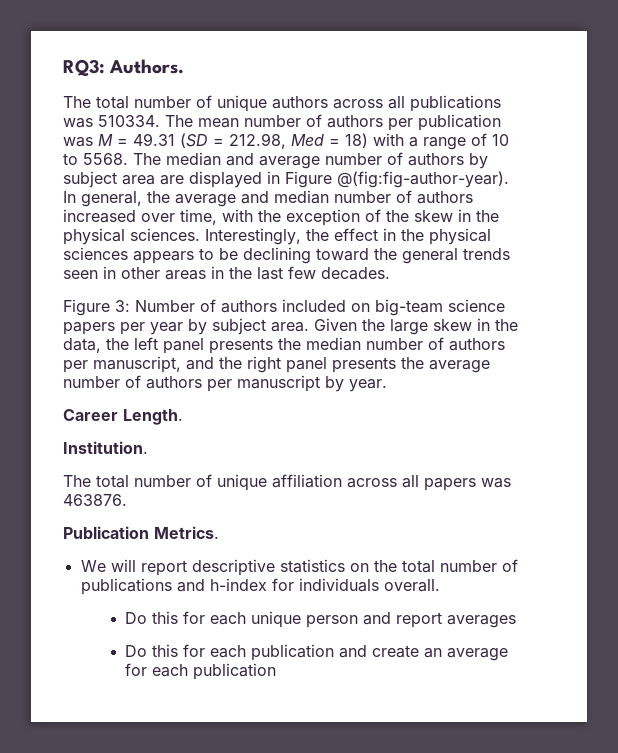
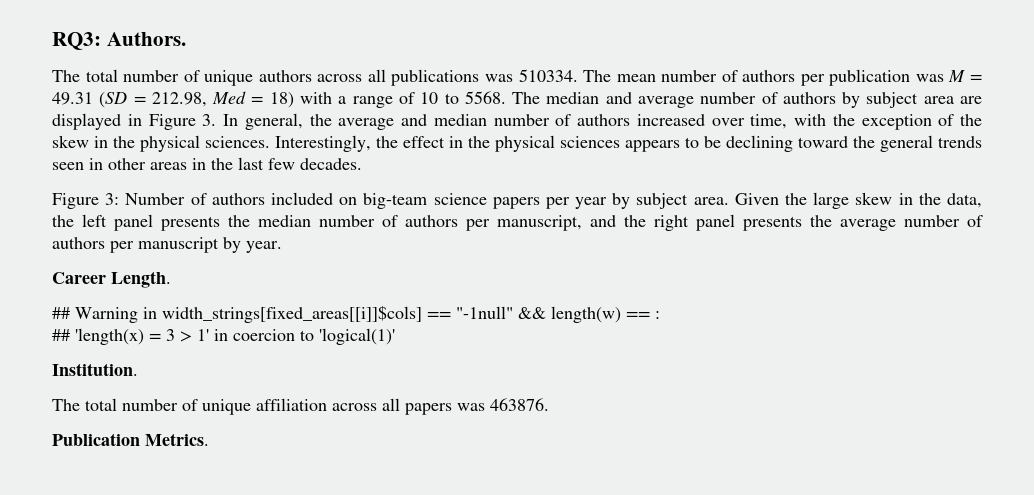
[337,171,509,188] @(fig:fig-author-year). -> [202,114,217,126] 3.
(183, 417) none -> [52,305,660,323] [52,328,395,345] // ## Warning in width_strings[fixed_areas[[i]]$cols] == "-1null" && length(w) == : // ## 'length(x) = 3 > 1' in coercion to 'logical(1)'
[80,559,518,576] [80,578,440,595] [125,611,517,628] [125,644,509,661] [125,663,277,680] // We will report descriptive statistics on the total number of publications and h-index for individuals overall. // Do this for each unique person and report averages // Do this for each publication and create an average for each publication -> (209, 439) none

